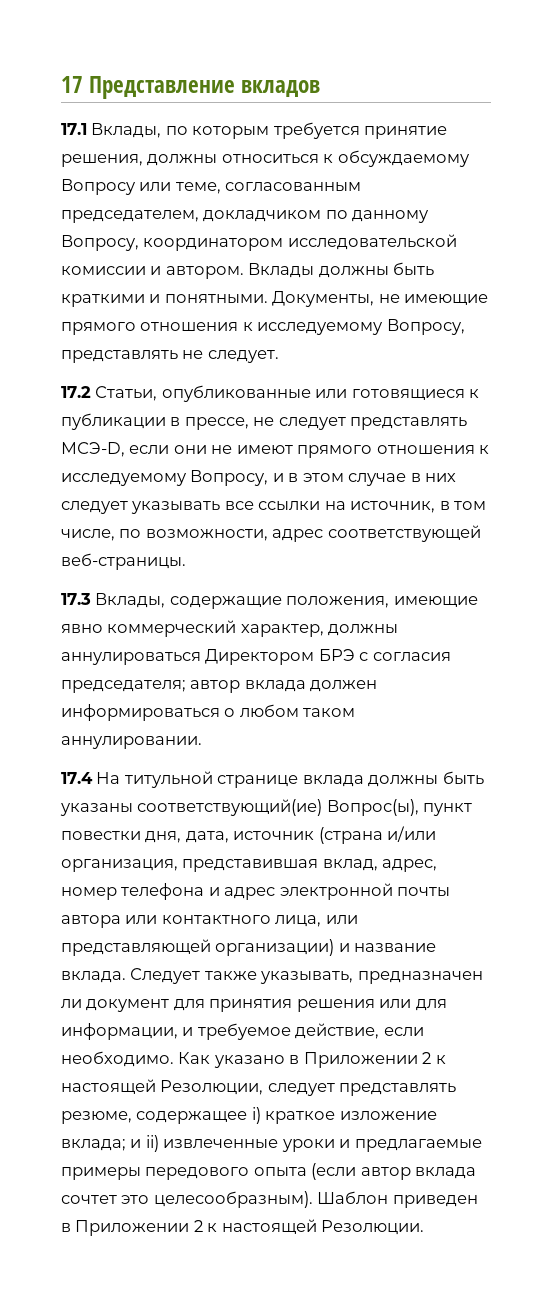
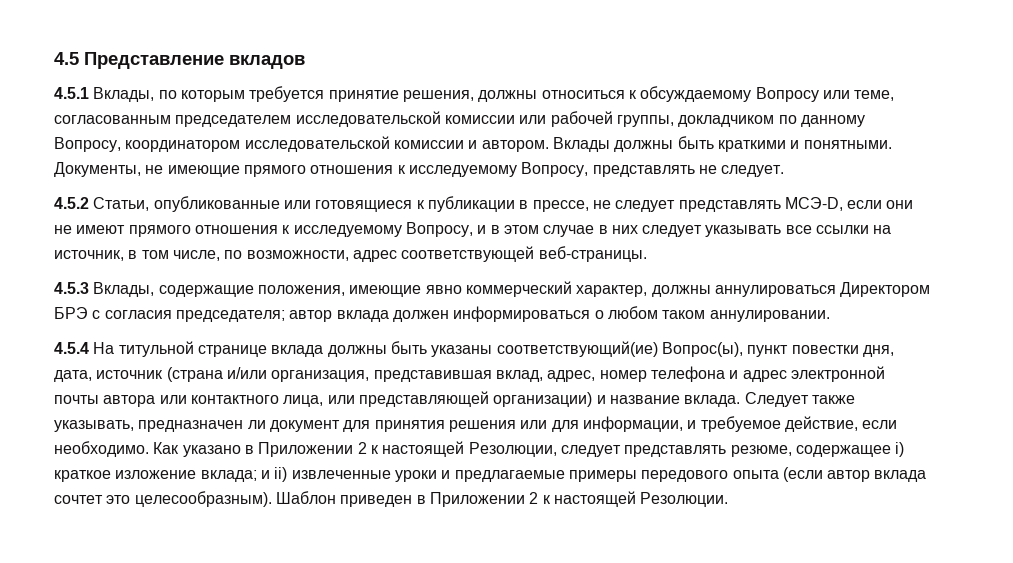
[61,76,83,93] 17 -> [54,52,79,65] 4.5
[61,123,87,135] 17.1 -> [54,87,89,99] 4.5.1
[61,210,199,223] председателем, -> [175,111,674,127] председателем исследовательской комиссии или рабочей группы,
[61,386,91,398] 17.2 -> [54,197,89,209] 4.5.2
[61,593,91,605] 17.3 -> [54,282,89,294] 4.5.3
[61,772,93,784] 17.4 -> [54,342,89,354] 4.5.4

